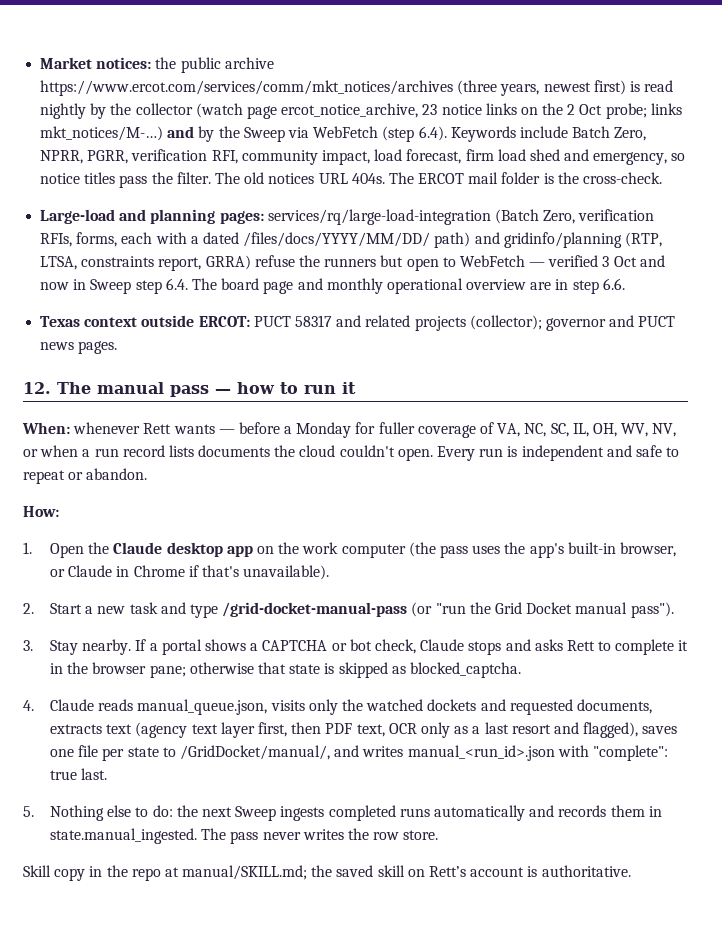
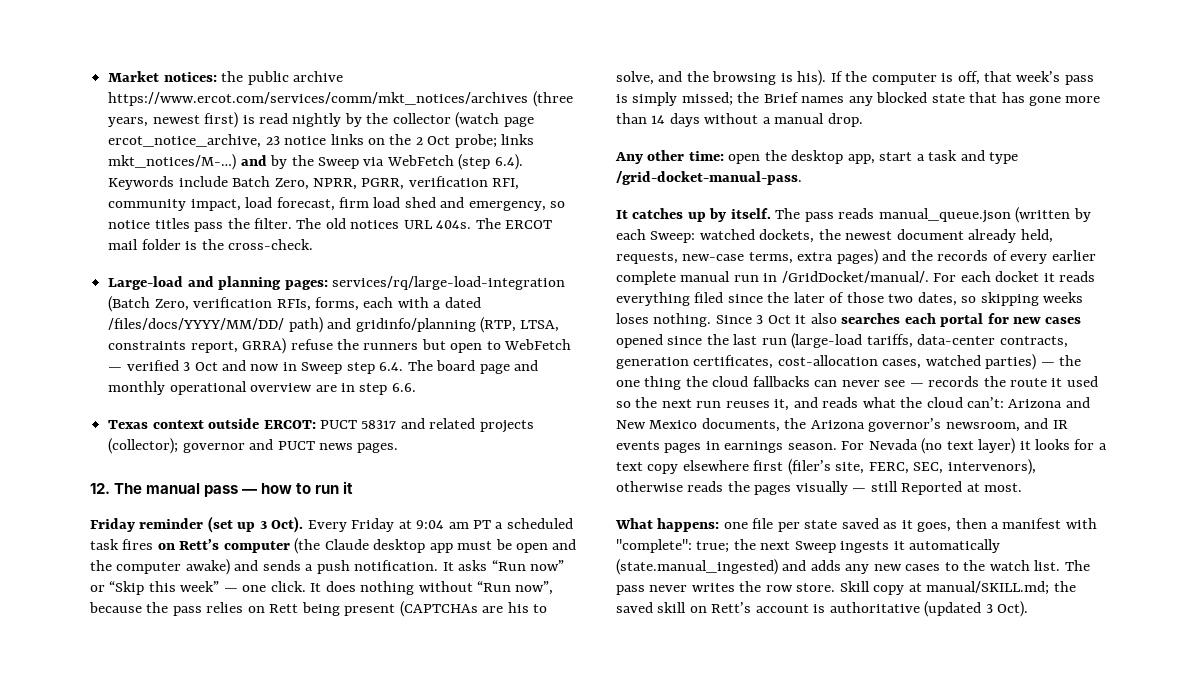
[22,422,677,438] [23,445,680,461] [23,468,148,484] [23,506,59,517] [23,542,676,558] [50,565,330,580] [23,602,674,618] [23,639,689,655] [50,662,521,678] [23,699,652,715] [50,722,678,738] [50,745,668,761] [50,768,108,780] [23,805,662,821] [50,828,198,844] When: whenever Rett wants — before a Monday for fuller coverage of VA, NC, SC, IL, OH, WV, NV, or when a run record lists documents the cloud couldn't open. Every run is independent and safe to repeat or abandon. // How: // 1. Open the Claude desktop app on the work computer (the pass uses the app's built-in browser, or Claude in Chrome if that's unavailable). // 2. Start a new task and type /grid-docket-manual-pass (or "run the Grid Docket manual pass"). // 3. Stay nearby. If a portal shows a CAPTCHA or bot check, Claude stops and asks Rett to complete it in the browser pane; otherwise that state is skipped as blocked_captcha. // 4. Claude reads manual_queue.json, visits only the watched dockets and requested documents, extracts text (agency text layer first, then PDF text, OCR only as a last resort and flagged), saves one file per state to /GridDocket/manual/, and writes manual_<run_id>.json with "complete": true last. // 5. Nothing else to do: the next Sweep ingests completed runs automatically and records them in state.manual_ingested. -> [90,516,573,533] [90,538,577,554] [90,559,565,575] [90,581,554,595] [89,601,548,617] [616,70,1094,86] [616,92,1101,106] [616,113,863,127] [615,150,1019,164] [616,171,802,185] [616,207,1091,223] [616,229,1053,243] [616,249,1096,265] [616,271,1096,285] [616,292,1084,306] [616,313,1082,327] [616,333,1068,349] [616,354,1082,370] [616,376,1098,390] [616,397,1090,411] [616,418,1068,432] [616,438,1107,454] [616,459,1036,475] [616,481,1023,495] [615,518,1097,532] [616,539,1001,553] [616,559,1061,575] Friday reminder (set up 3 Oct). Every Friday at 9:04 am PT a scheduled task fires on Rett’s computer (the Claude desktop app must be open and the computer awake) and sends a push notification. It asks “Run now” or “Skip this week” — one click. It does nothing without “Run now”, because the pass relies on Rett being present (CAPTCHAs are his to solve, and the browsing is his). If the computer is off, that week’s pass is simply missed; the Brief names any blocked state that has gone more than 14 days without a manual drop. // Any other time: open the desktop app, start a task and type /grid-docket-manual-pass. // It catches up by itself. The pass reads manual_queue.json (written by each Sweep: watched dockets, the newest document already held, requests, new-case terms, extra pages) and the records of every earlier complete manual run in /GridDocket/manual/. For each docket it reads everything filed since the later of those two dates, so skipping weeks loses nothing. Since 3 Oct it also searches each portal for new cases opened since the last run (large-load tariffs, data-center contracts, generation certificates, cost-allocation cases, watched parties) — the one thing the cloud fallbacks can never see — records the route it used so the next run reuses it, and reads what the cloud can’t: Arizona and New Mexico documents, the Arizona governor’s newsroom, and IR events pages in earnings season. For Nevada (no text layer) it looks for a text copy elsewhere first (filer’s site, FERC, SEC, intervenors), otherwise reads the pages visually — still Reported at most. // What happens: one file per state saved as it goes, then a manifest with "complete": true; the next Sweep ingests it automatically (state.manual_ingested) and adds any new cases to the watch list.
(439, 835) // -> (836, 587) none
[89,865,161,881] in the repo -> (905, 590) none
[541,865,631,877] authoritative. -> [829,601,1029,617] authoritative (updated 3 Oct).

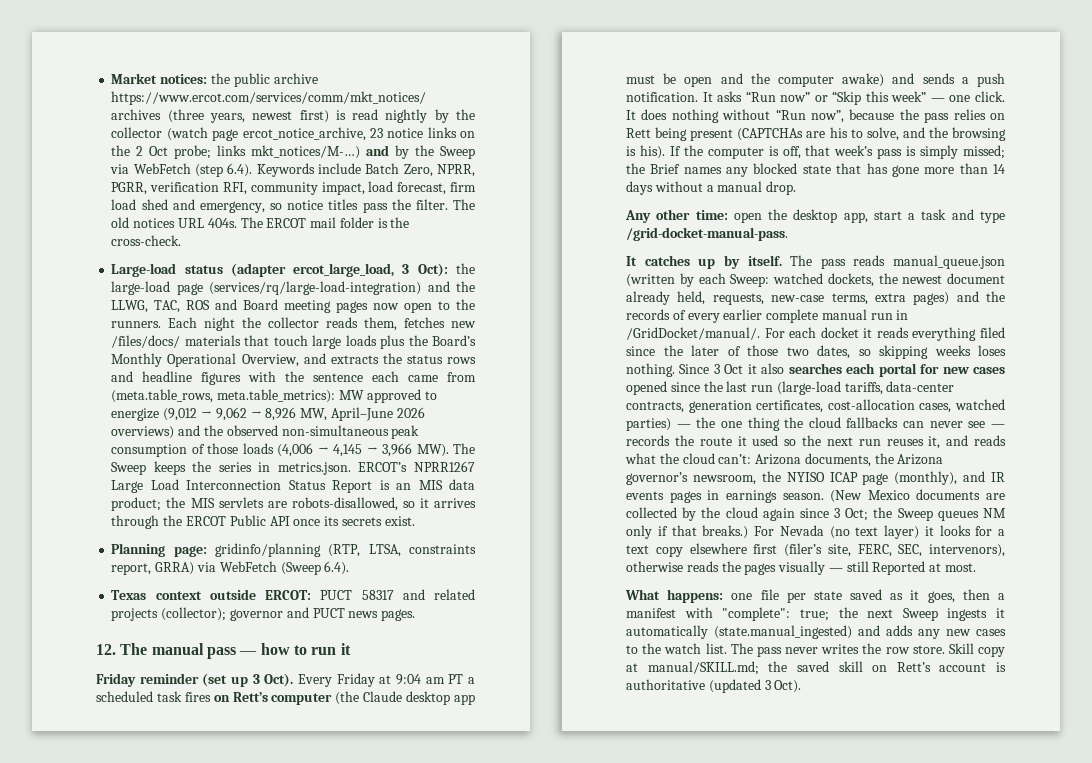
[187,276,565,290] [108,296,481,312] [108,317,352,333] and planning pages: services/rq/large-load-integration (Batch Zero, verification RFIs, forms, each with a dated /files/docs/YYYY/MM/DD/ path) and -> [184,263,475,277] [111,281,475,295] [111,299,475,313] [111,317,476,331] [111,335,476,349] [111,353,476,367] [111,371,476,385] [111,389,437,403] [111,407,425,421] [111,425,420,439] [111,443,475,457] [111,461,475,475] [111,479,475,493] [111,497,476,511] [111,515,415,529] [111,543,207,557] status (adapter ercot_large_load, 3 Oct): the large-load page (services/rq/large-load-integration) and the LLWG, TAC, ROS and Board meeting pages now open to the runners. Each night the collector reads them, fetches new /files/docs/ materials that touch large loads plus the Board’s Monthly Operational Overview, and extracts the status rows and headline figures with the sentence each came from (meta.table_rows, meta.table_metrics): MW approved to energize (9,012 → 9,062 → 8,926 MW, April–June 2026 overviews) and the observed non-simultaneous peak consumption of those loads (4,006 → 4,145 → 3,966 MW). The Sweep keeps the series in metrics.json. ERCOT’s NPRR1267 Large Load Interconnection Status Report is an MIS data product; the MIS servlets are robots-disallowed, so it arrives through the ERCOT Public API once its secrets exist. // Planning page:
[290,339,572,353] [108,360,539,374] [108,381,416,395] refuse the runners but open to WebFetch — verified 3 Oct and now in Sweep step 6.4. The board page and monthly operational overview are in step 6.6. -> [196,561,350,575] via WebFetch (Sweep 6.4).
[1065,397,1090,408] [616,420,698,429] and New Mexico -> (802, 459) none
(1020, 427) none -> [761,471,958,485] the NYISO ICAP page (monthly),
(837, 446) none -> [830,489,1005,503] [626,507,1006,521] [626,525,749,539] (New Mexico documents are collected by the cloud again since 3 Oct; the Sweep queues NM only if that breaks.)

